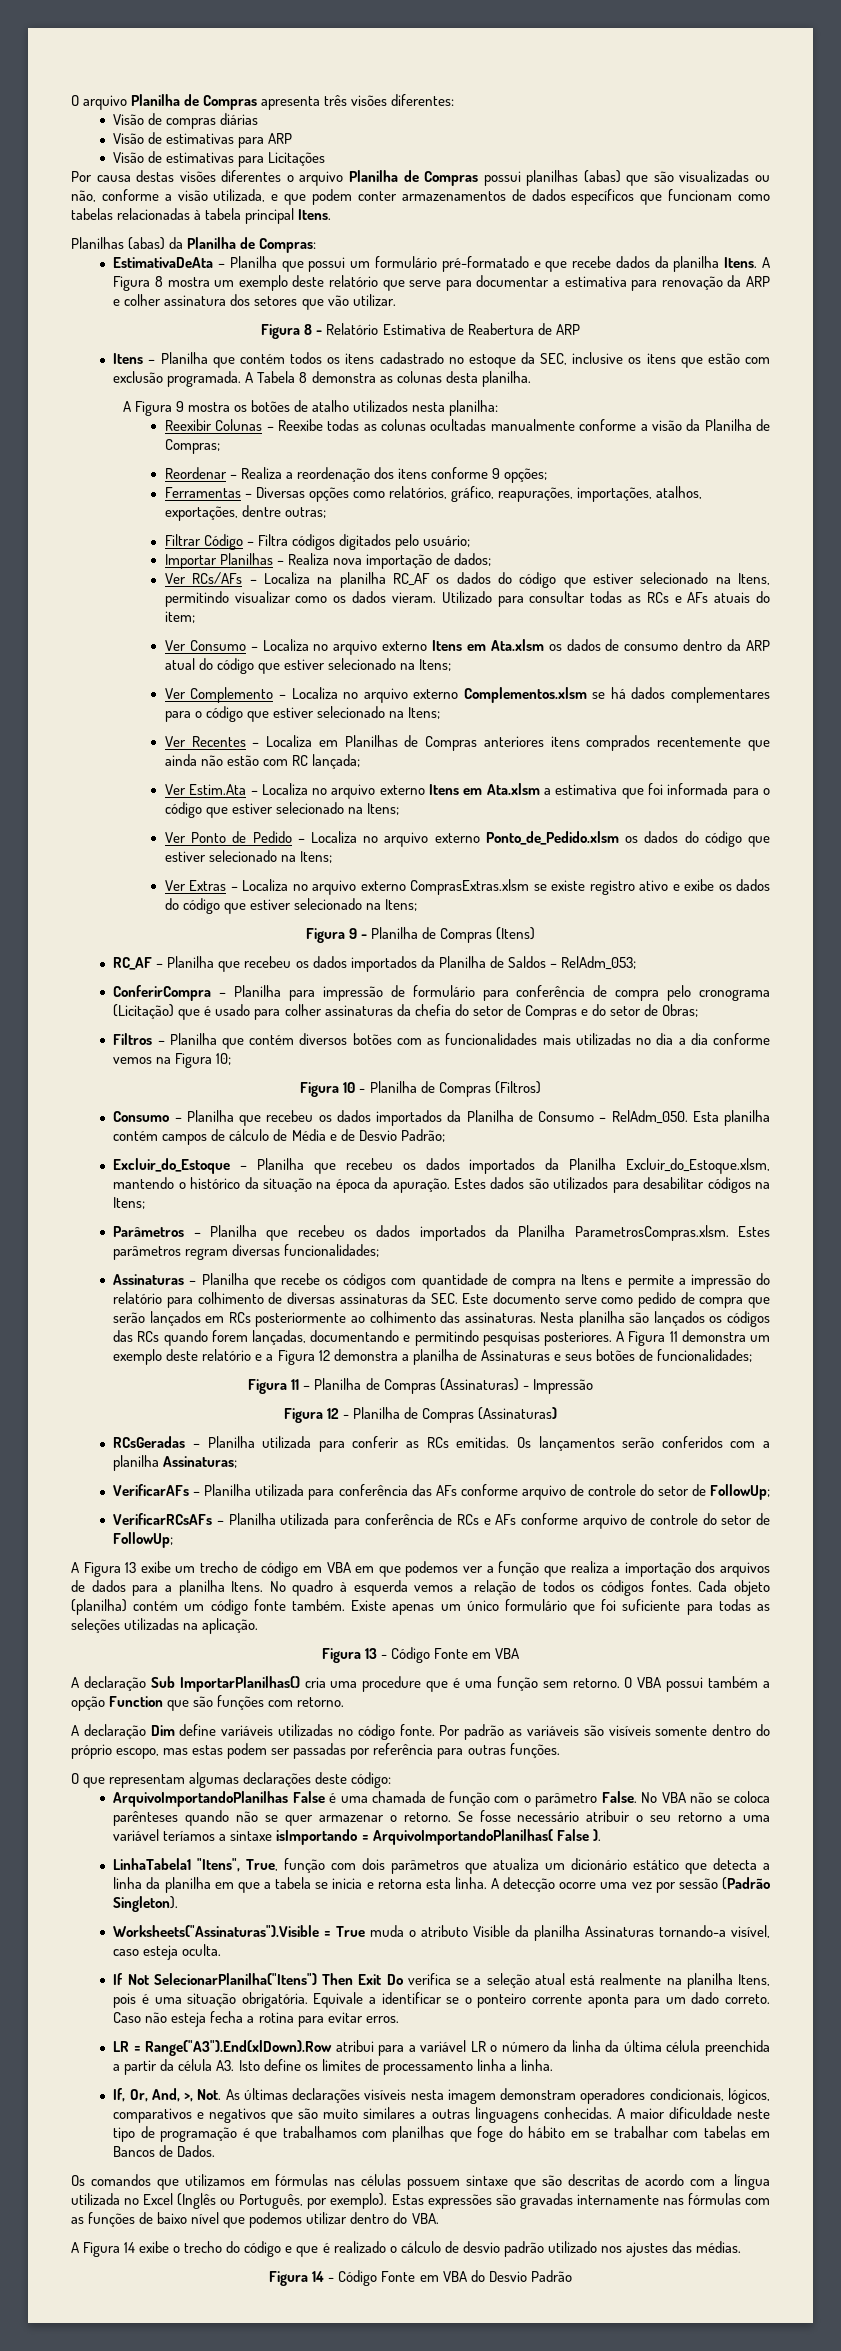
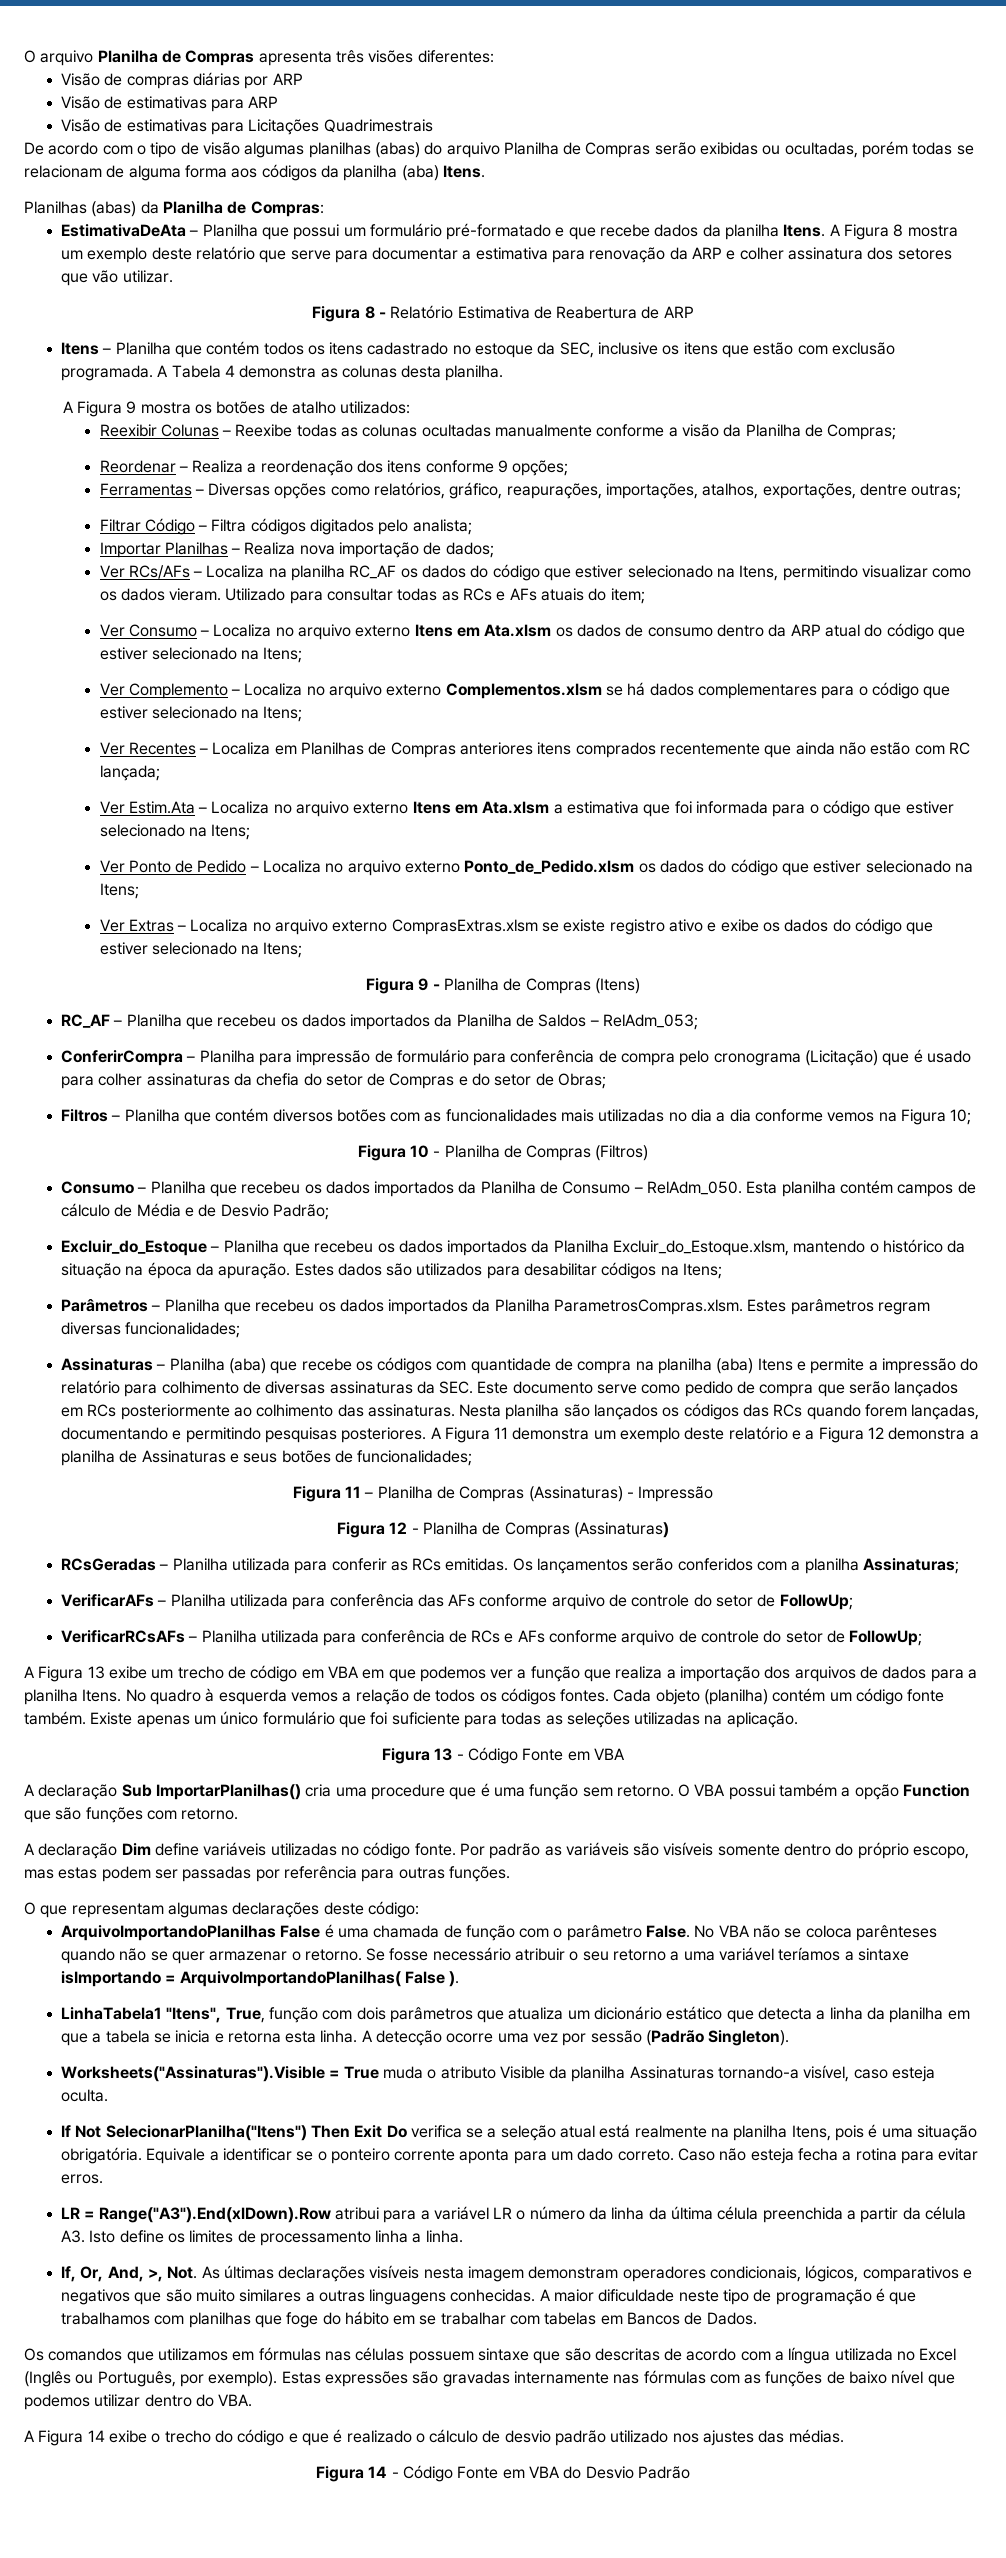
(259, 119) none -> [244,73,303,89] por ARP
[71,170,770,186] [71,189,771,205] [71,208,295,224] // Por causa destas visões diferentes o arquivo Planilha de Compras possui planilhas (abas) que são visualizadas ou não, conforme a visão utilizada, e que podem conter armazenamentos de dados específicos que funcionam como tabelas relacionadas à tabela principal -> [323,119,433,133] [24,141,974,158] [24,164,439,181] Quadrimestrais // De acordo com o tipo de visão algumas planilhas (abas) do arquivo Planilha de Compras serão exibidas ou ocultadas, porém todas se relacionam de alguma forma aos códigos da planilha (aba)
[299,372,308,383] 8 -> [224,365,235,377] 4
[352,400,499,416] utilizados nesta planilha: -> [340,401,411,414] utilizados:
[423,535,471,547] usuário; -> [412,519,472,535] analista;
(249, 1279) none -> [228,1358,266,1374] (aba)
(577, 1281) none -> [658,1358,754,1374] planilha (aba)

